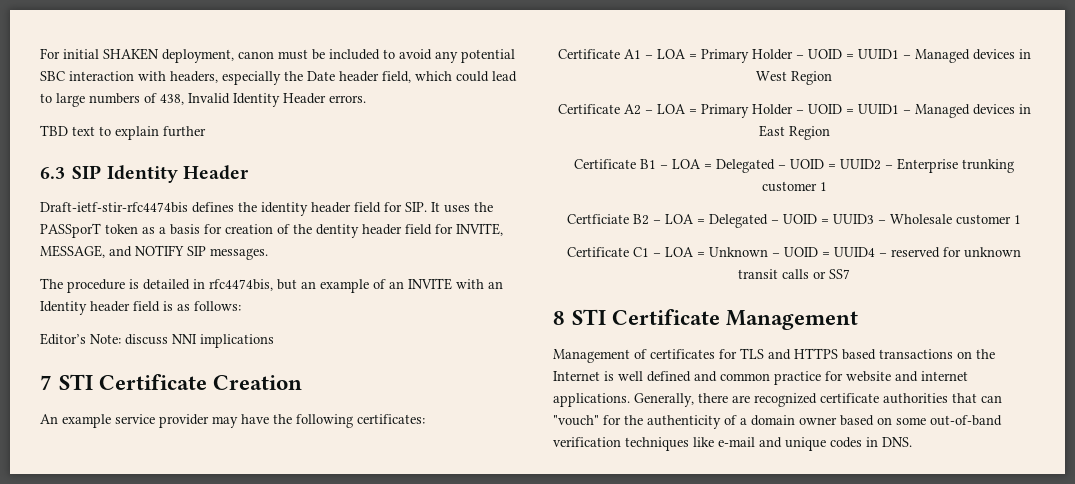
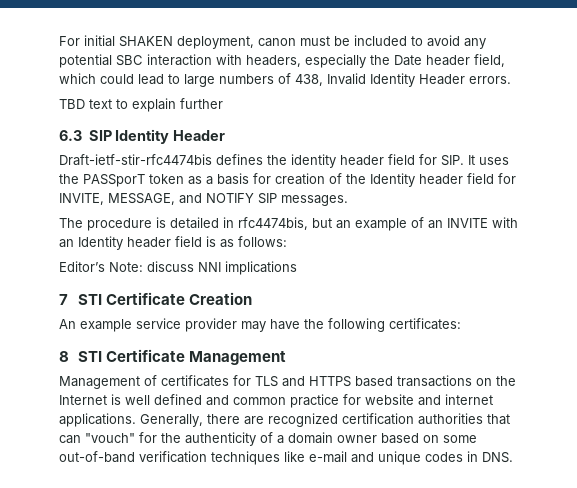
[316,224,359,238] dentity -> [370,173,415,187] Identity
[557,49,1031,63] [756,71,832,85] [557,104,1031,118] [758,125,830,140] [574,158,1014,173] [761,181,827,192] [567,214,1021,228] [567,247,1021,258] [738,269,850,279] // Certificate A1 – LOA = Primary Holder – UOID = UUID1 – Managed devices in West Region // Certificate A2 – LOA = Primary Holder – UOID = UUID1 – Managed devices in East Region // Certificate B1 – LOA = Delegated – UOID = UUID2 – Enterprise trunking customer 1 // Certficiate B2 – LOA = Delegated – UOID = UUID3 – Wholesale customer 1 // Certificate C1 – LOA = Unknown – UOID = UUID4 – reserved for unknown transit calls or SS7 -> (461, 324) none
[820,393,879,403] certificate -> [342,413,414,425] certification

